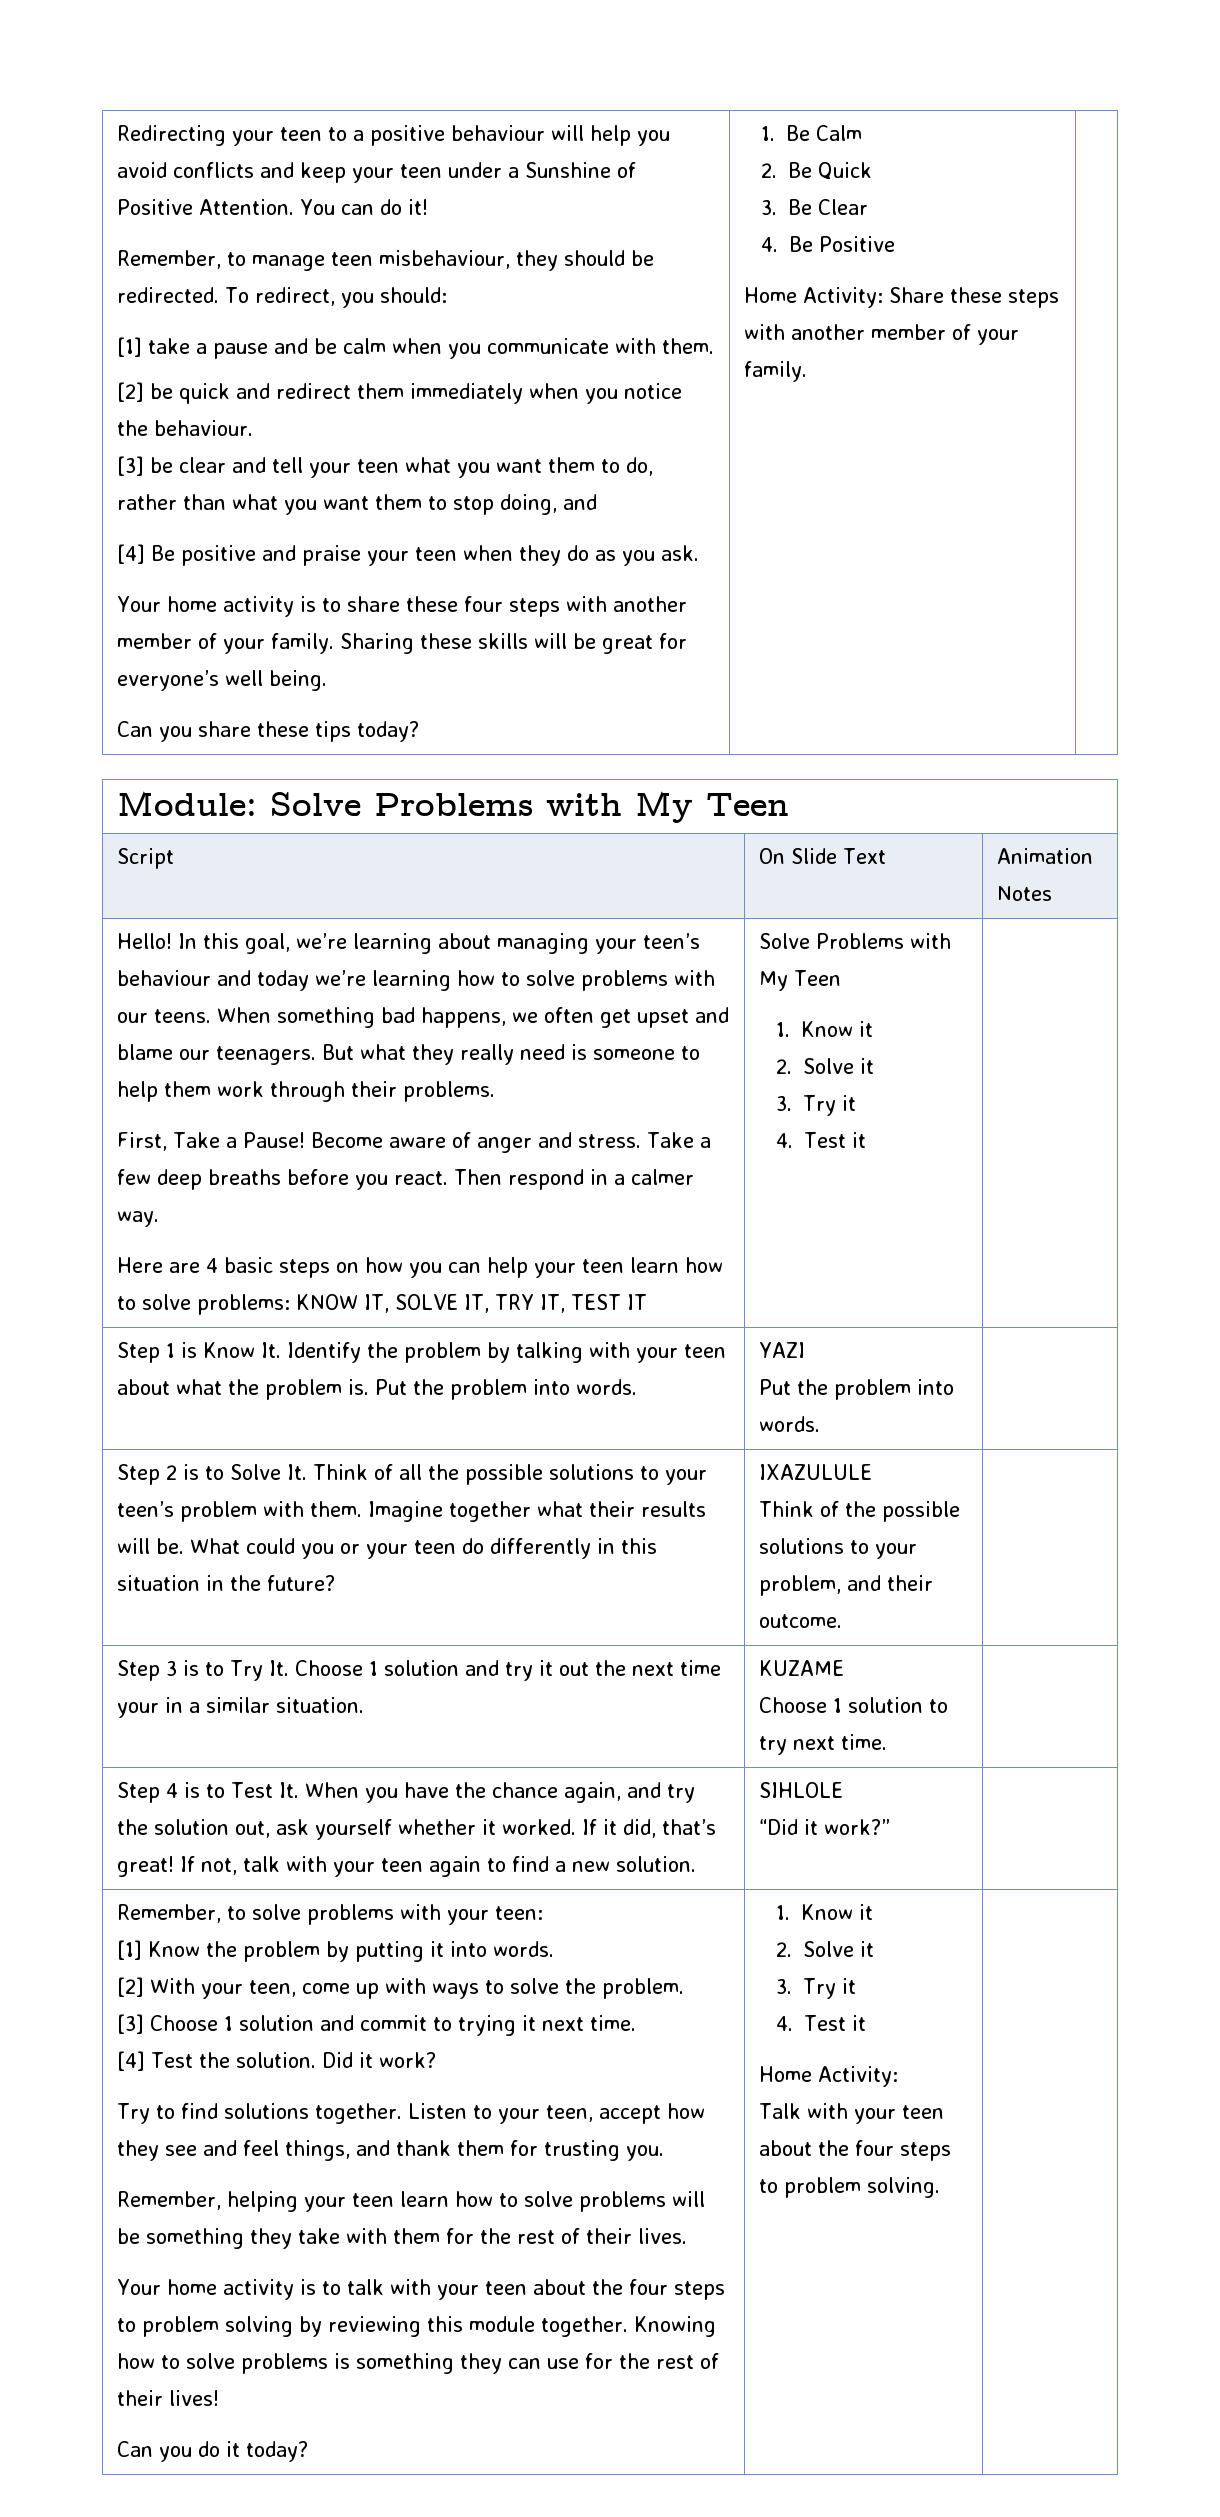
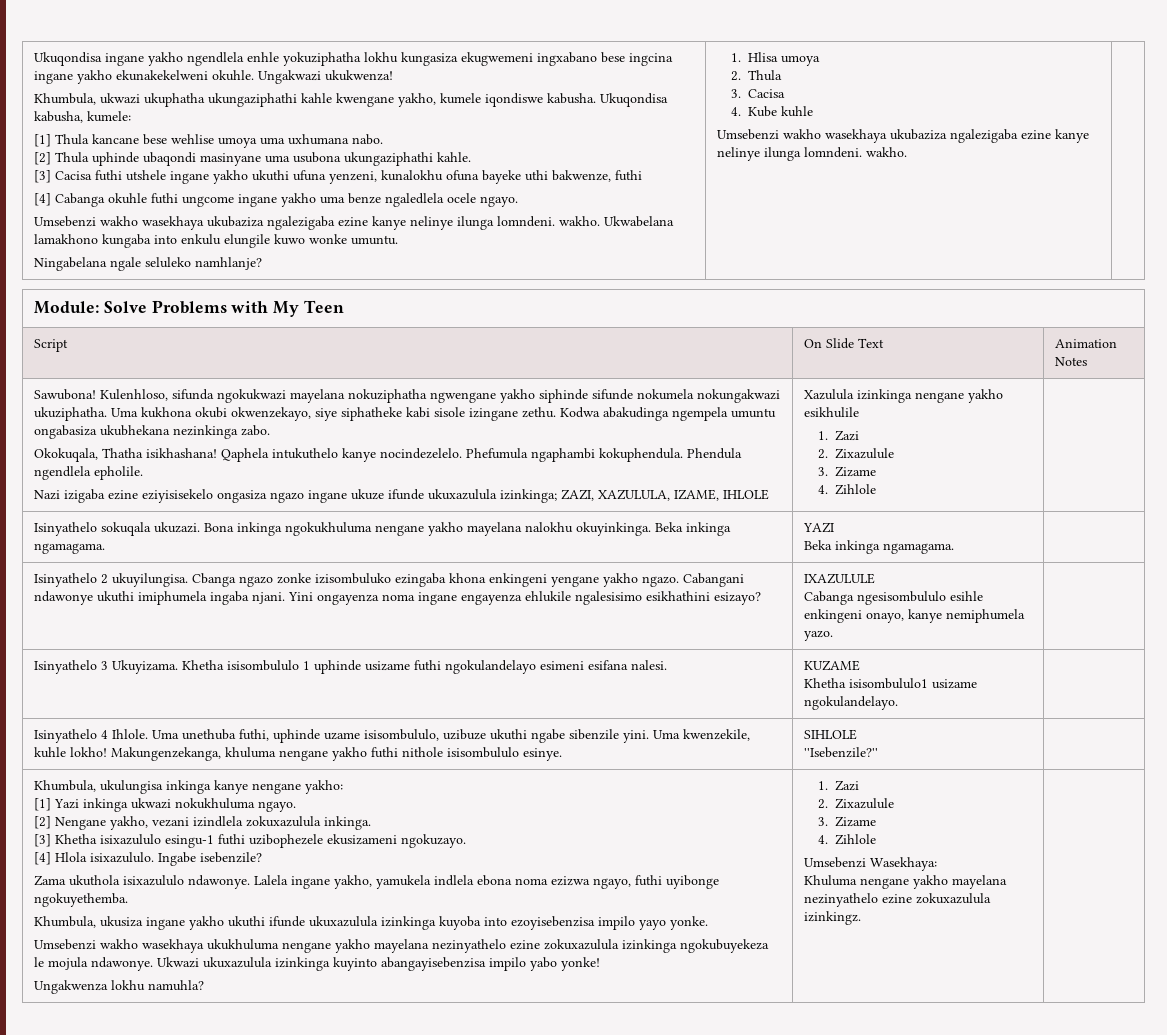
[117,125,671,146] [117,162,637,183] [117,199,429,215] [117,250,655,271] [117,287,448,308] [117,337,715,359] [117,382,683,404] [117,420,254,436] [117,456,654,478] [117,494,598,515] [117,544,700,566] [117,596,688,617] [117,633,688,654] [117,670,328,691] [117,721,420,742] [760,125,862,141] [760,162,872,180] [760,199,868,215] [760,236,895,252] [744,287,1060,308] [744,324,1020,345] [744,361,808,382] Redirecting your teen to a positive behaviour will help you avoid conflicts and keep your teen under a Sunshine of Positive Attention. You can do it! // Remember, to manage teen misbehaviour, they should be redirected. To redirect, you should: // [1] take a pause and be calm when you communicate with them. // [2] be quick and redirect them immediately when you notice the behaviour. // [3] be clear and tell your teen what you want them to do, rather than what you want them to stop doing, and // [4] Be positive and praise your teen when they do as you ask. // Your home activity is to share these four steps with another member of your family. Sharing these skills will be great for everyone’s well being. // Can you share these tips today? | 1. Be Calm // 2. Be Quick // 3. Be Clear // 4. Be Positive // Home Activity: Share these steps with another member of your family. -> [34,52,674,66] [34,70,394,84] [34,93,669,107] [34,111,132,123] [34,134,384,148] [34,152,472,166] [34,170,643,184] [34,193,519,207] [34,216,675,230] [34,234,399,248] [34,257,263,271] [730,52,820,66] [730,70,782,81] [730,89,785,98] [730,106,813,117] [717,129,1090,143] [717,147,908,161] Ukuqondisa ingane yakho ngendlela enhle yokuziphatha lokhu kungasiza ekugwemeni ingxabano bese ingcina ingane yakho ekunakekelweni okuhle. Ungakwazi ukukwenza! // Khumbula, ukwazi ukuphatha ukungaziphathi kahle kwengane yakho, kumele iqondiswe kabusha. Ukuqondisa kabusha, kumele: // [1] Thula kancane bese wehlise umoya uma uxhumana nabo. // [2] Thula uphinde ubaqondi masinyane uma usubona ukungaziphathi kahle. // [3] Cacisa futhi utshele ingane yakho ukuthi ufuna yenzeni, kunalokhu ofuna bayeke uthi bakwenze, futhi // [4] Cabanga okuhle futhi ungcome ingane yakho uma benze ngaledlela ocele ngayo. // Umsebenzi wakho wasekhaya ukubaziza ngalezigaba ezine kanye nelinye ilunga lomndeni. wakho. Ukwabelana lamakhono kungaba into enkulu elungile kuwo wonke umuntu. // Ningabelana ngale seluleko namhlanje? | 1. Hlisa umoya // 2. Thula // 3. Cacisa // 4. Kube kuhle // Umsebenzi wakho wasekhaya ukubaziza ngalezigaba ezine kanye nelinye ilunga lomndeni. wakho.
[117,933,701,954] [117,970,716,991] [117,1007,730,1028] [117,1044,701,1065] [117,1081,496,1102] [117,1132,712,1153] [117,1169,695,1190] [117,1211,160,1227] [117,1257,724,1278] [117,1294,648,1315] [759,933,952,949] [759,970,842,991] [775,1021,873,1037] [775,1058,874,1074] [775,1095,856,1116] [775,1132,866,1148] [117,1342,727,1363] [117,1379,638,1400] [759,1342,806,1358] [759,1379,955,1400] [759,1416,821,1432] [117,1464,708,1485] [117,1501,707,1522] [117,1538,658,1559] [117,1575,336,1591] [759,1464,873,1480] [759,1501,961,1522] [759,1538,918,1559] [759,1575,934,1596] [759,1614,843,1628] [117,1660,722,1681] [117,1697,365,1718] [759,1660,845,1676] [759,1697,949,1713] [759,1734,888,1755] [117,1782,696,1803] [117,1819,717,1840] [117,1856,697,1877] [759,1782,844,1798] [759,1819,891,1835] [117,1904,544,1925] [117,1940,555,1962] [117,1977,685,1999] [117,2014,637,2036] [117,2051,437,2071] [117,2103,706,2124] [117,2140,665,2161] [117,2191,706,2212] [117,2228,688,2249] [117,2279,726,2300] [117,2316,717,2337] [117,2353,720,2374] [117,2390,220,2406] [117,2441,309,2462] [775,1904,873,1920] [775,1941,874,1957] [775,1978,856,1999] [775,2015,866,2031] [759,2066,899,2087] [759,2103,945,2124] [759,2140,952,2161] [759,2177,941,2198] Hello! In this goal, we’re learning about managing your teen’s behaviour and today we’re learning how to solve problems with our teens. When something bad happens, we often get upset and blame our teenagers. But what they really need is someone to help them work through their problems. // First, Take a Pause! Become aware of anger and stress. Take a few deep breaths before you react. Then respond in a calmer way. // Here are 4 basic steps on how you can help your teen learn how to solve problems: KNOW IT, SOLVE IT, TRY IT, TEST IT | Solve Problems with My Teen // 1. Know it // 2. Solve it // 3. Try it // 4. Test it | // Step 1 is Know It. Identify the problem by talking with your teen about what the problem is. Put the problem into words. | YAZI // Put the problem into words. | // Step 2 is to Solve It. Think of all the possible solutions to your teen’s problem with them. Imagine together what their results will be. What could you or your teen do differently in this situation in the future? | IXAZULULE // Think of the possible solutions to your problem, and their outcome. | // Step 3 is to Try It. Choose 1 solution and try it out the next time your in a similar situation. | KUZAME // Choose 1 solution to try next time. | // Step 4 is to Test It. When you have the chance again, and try the solution out, ask yourself whether it worked. If it did, that’s great! If not, talk with your teen again to find a new solution. | SIHLOLE // “Did it work?” | // Remember, to solve problems with your teen: // [1] Know the problem by putting it into words. // [2] With your teen, come up with ways to solve the problem. // [3] Choose 1 solution and commit to trying it next time. // [4] Test the solution. Did it work? // Try to find solutions together. Listen to your teen, accept how they see and feel things, and thank them for trusting you. // Remember, helping your teen learn how to solve problems will be something they take with them for the rest of their lives. // Your home activity is to talk with your teen about the four steps to problem solving by reviewing this module together. Knowing how to solve problems is something they can use for the rest of their lives! // Can you do it today? | 1. Know it // 2. Solve it // 3. Try it // 4. Test it // Home Activity: // Talk with your teen about the four steps to problem solving. -> [34,389,781,403] [34,407,777,421] [34,425,271,439] [34,448,743,462] [34,466,144,480] [34,489,770,503] [804,389,1004,403] [804,407,860,418] [817,430,859,441] [817,448,894,459] [817,466,876,477] [817,484,876,495] [34,522,732,536] [34,543,106,554] [803,522,835,533] [804,540,955,554] [34,573,745,587] [34,591,762,605] [804,573,876,584] [804,591,984,605] [804,609,1026,623] [804,630,834,641] [34,660,668,674] [804,660,861,671] [804,678,978,689] [804,696,899,710] [34,729,751,743] [34,747,563,761] [804,729,858,740] [804,747,879,758] [34,780,344,794] [34,798,297,812] [34,816,372,830] [34,834,467,848] [34,852,263,866] [34,875,720,889] [34,893,129,907] [34,916,709,930] [34,939,770,953] [34,957,601,971] [34,980,205,994] [817,780,859,791] [817,798,894,809] [817,816,876,827] [817,834,876,845] [804,857,938,871] [804,875,1008,889] [804,893,992,907] [804,911,862,925] Sawubona! Kulenhloso, sifunda ngokukwazi mayelana nokuziphatha ngwengane yakho siphinde sifunde nokumela nokungakwazi ukuziphatha. Uma kukhona okubi okwenzekayo, siye siphatheke kabi sisole izingane zethu. Kodwa abakudinga ngempela umuntu ongabasiza ukubhekana nezinkinga zabo. // Okokuqala, Thatha isikhashana! Qaphela intukuthelo kanye nocindezelelo. Phefumula ngaphambi kokuphendula. Phendula ngendlela epholile. // Nazi izigaba ezine eziyisisekelo ongasiza ngazo ingane ukuze ifunde ukuxazulula izinkinga; ZAZI, XAZULULA, IZAME, IHLOLE | Xazulula izinkinga nengane yakho esikhulile // 1. Zazi // 2. Zixazulule // 3. Zizame // 4. Zihlole | // Isinyathelo sokuqala ukuzazi. Bona inkinga ngokukhuluma nengane yakho mayelana nalokhu okuyinkinga. Beka inkinga ngamagama. | YAZI // Beka inkinga ngamagama. | // Isinyathelo 2 ukuyilungisa. Cbanga ngazo zonke izisombuluko ezingaba khona enkingeni yengane yakho ngazo. Cabangani ndawonye ukuthi imiphumela ingaba njani. Yini ongayenza noma ingane engayenza ehlukile ngalesisimo esikhathini esizayo? | IXAZULULE // Cabanga ngesisombululo esihle enkingeni onayo, kanye nemiphumela yazo. | // Isinyathelo 3 Ukuyizama. Khetha isisombululo 1 uphinde usizame futhi ngokulandelayo esimeni esifana nalesi. | KUZAME // Khetha isisombululo1 usizame ngokulandelayo. | // Isinyathelo 4 Ihlole. Uma unethuba futhi, uphinde uzame isisombululo, uzibuze ukuthi ngabe sibenzile yini. Uma kwenzekile, kuhle lokho! Makungenzekanga, khuluma nengane yakho futhi nithole isisombululo esinye. | SIHLOLE // ''Isebenzile?'' | // Khumbula, ukulungisa inkinga kanye nengane yakho: // [1] Yazi inkinga ukwazi nokukhuluma ngayo. // [2] Nengane yakho, vezani izindlela zokuxazulula inkinga. // [3] Khetha isixazululo esingu-1 futhi uzibophezele ekusizameni ngokuzayo. // [4] Hlola isixazululo. Ingabe isebenzile? // Zama ukuthola isixazululo ndawonye. Lalela ingane yakho, yamukela indlela ebona noma ezizwa ngayo, futhi uyibonge ngokuyethemba. // Khumbula, ukusiza ingane yakho ukuthi ifunde ukuxazulula izinkinga kuyoba into ezoyisebenzisa impilo yayo yonke. // Umsebenzi wakho wasekhaya ukukhuluma nengane yakho mayelana nezinyathelo ezine zokuxazulula izinkinga ngokubuyekeza le mojula ndawonye. Ukwazi ukuxazulula izinkinga kuyinto abangayisebenzisa impilo yabo yonke! // Ungakwenza lokhu namuhla? | 1. Zazi // 2. Zixazulule // 3. Zizame // 4. Zihlole // Umsebenzi Wasekhaya: // Khuluma nengane yakho mayelana nezinyathelo ezine zokuxazulula izinkingz.

